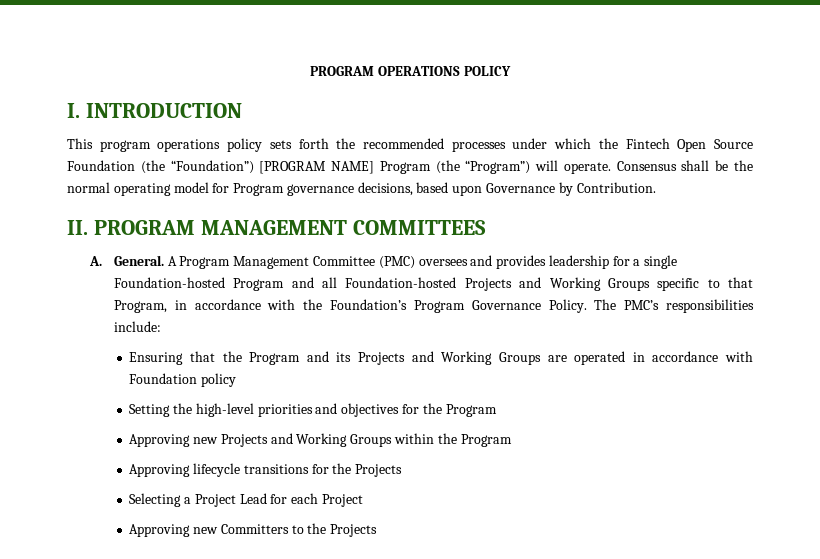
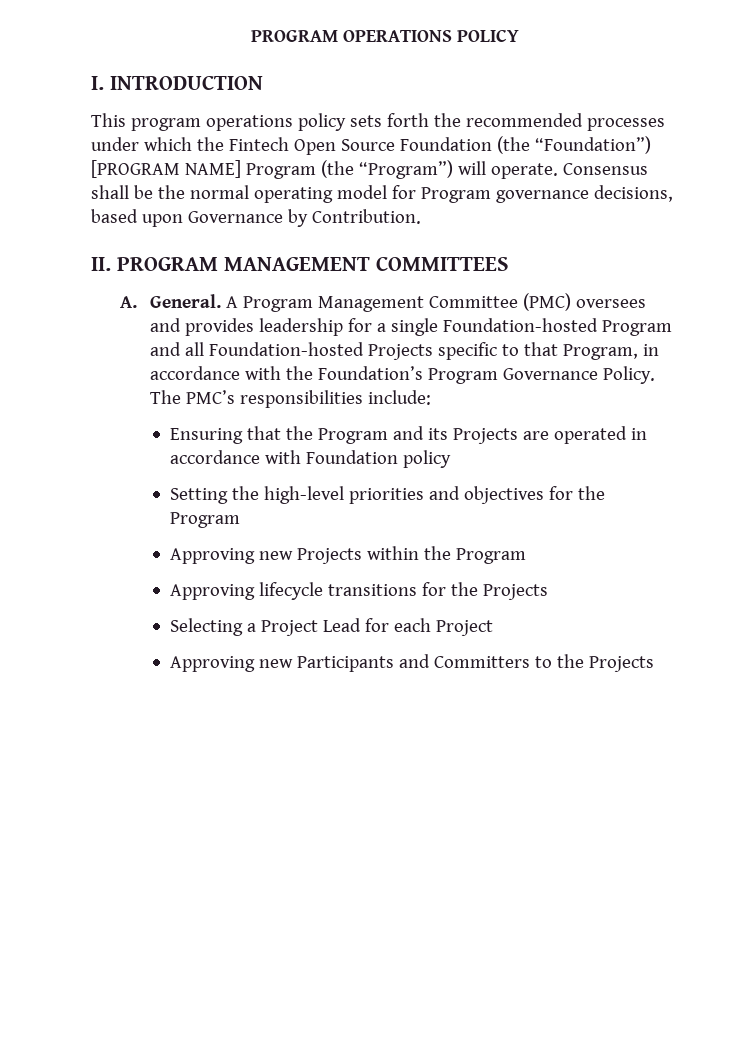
[519,277,650,291] and Working Groups -> (433, 352) none
[411,351,541,365] and Working Groups -> (519, 436) none
[270,433,393,447] and Working Groups -> (363, 556) none
(219, 530) none -> [297,654,431,672] Participants and

